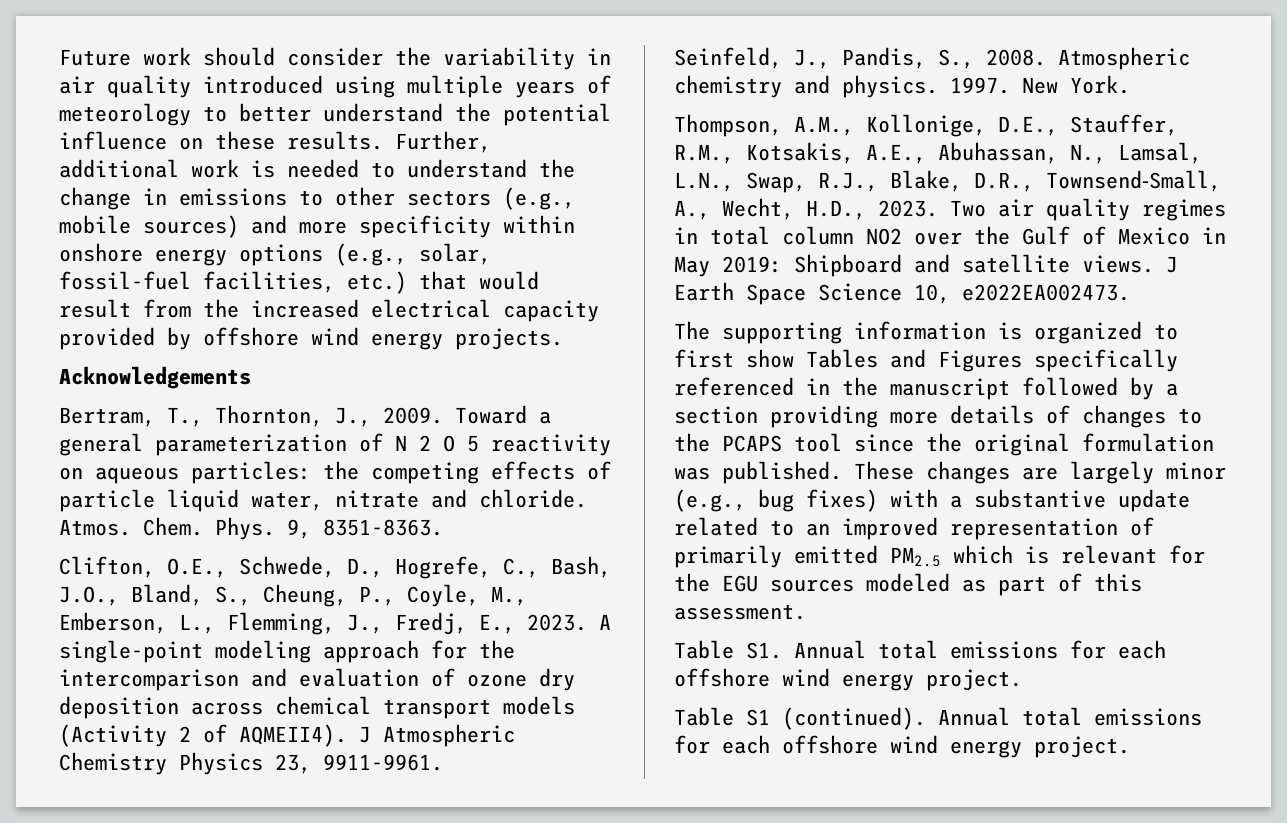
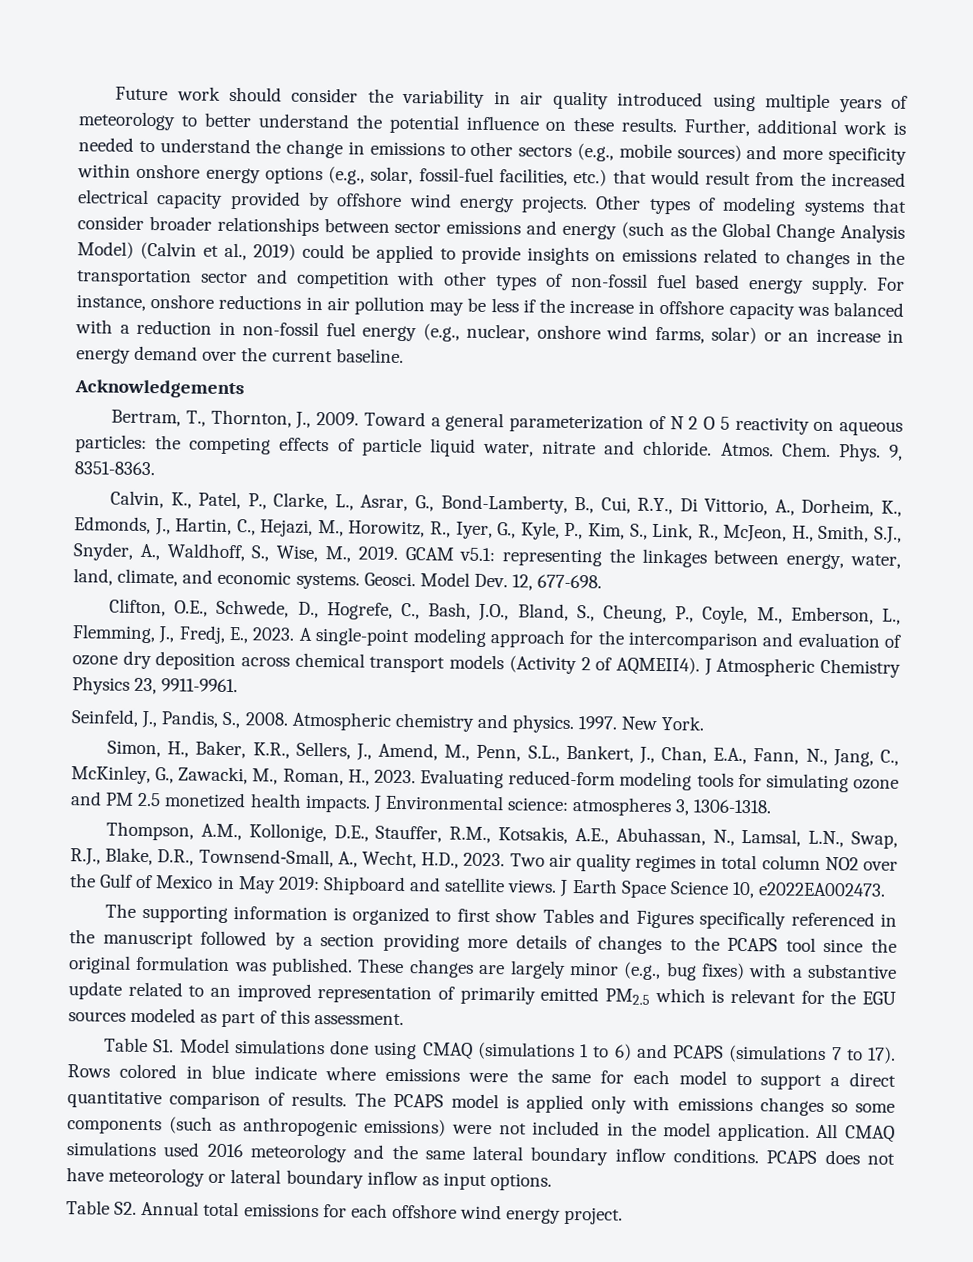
(563, 339) none -> [595,195,907,217] [77,215,905,243] [77,241,906,269] [77,268,905,295] [76,294,904,320] [75,319,904,345] [76,345,404,364] Other types of modeling systems that consider broader relationships between sector emissions and energy (such as the Global Change Analysis Model) (Calvin et al., 2019) could be applied to provide insights on emissions related to changes in the transportation sector and competition with other types of non-fossil fuel based energy supply. For instance, onshore reductions in air pollution may be less if the increase in offshore capacity was balanced with a reduction in non-fossil fuel energy (e.g., nuclear, onshore wind farms, solar) or an increase in energy demand over the current baseline.
(443, 527) none -> [110,490,902,517] [74,516,902,544] [73,542,902,570] [73,568,603,591] // Calvin, K., Patel, P., Clarke, L., Asrar, G., Bond-Lamberty, B., Cui, R.Y., Di Vittorio, A., Dorheim, K., Edmonds, J., Hartin, C., Hejazi, M., Horowitz, R., Iyer, G., Kyle, P., Kim, S., Link, R., McJeon, H., Smith, S.J., Snyder, A., Waldhoff, S., Wise, M., 2019. GCAM v5.1: representing the linkages between energy, water, land, climate, and economic systems. Geosci. Model Dev. 12, 677-698.
(1130, 84) none -> [107,740,900,767] [71,765,900,793] [70,791,773,817] // Simon, H., Baker, K.R., Sellers, J., Amend, M., Penn, S.L., Bankert, J., Chan, E.A., Fann, N., Jang, C., McKinley, G., Zawacki, M., Roman, H., 2023. Evaluating reduced-form modeling tools for simulating ozone and PM 2.5 monetized health impacts. J Environmental science: atmospheres 3, 1306-1318.
[794,640,1166,659] [674,668,1022,691] [674,707,1202,730] [674,735,1130,758] Annual total emissions for each offshore wind energy project. // Table S1 (continued). Annual total emissions for each offshore wind energy project. -> [179,1038,896,1064] [67,1063,896,1090] [67,1090,895,1116] [67,1116,895,1143] [66,1141,895,1166] [66,1167,553,1191] [66,1200,624,1225] Model simulations done using CMAQ (simulations 1 to 6) and PCAPS (simulations 7 to 17). Rows colored in blue indicate where emissions were the same for each model to support a direct quantitative comparison of results. The PCAPS model is applied only with emissions changes so some components (such as anthropogenic emissions) were not included in the model application. All CMAQ simulations used 2016 meteorology and the same lateral boundary inflow conditions. PCAPS does not have meteorology or lateral boundary inflow as input options. // Table S2. Annual total emissions for each offshore wind energy project.

